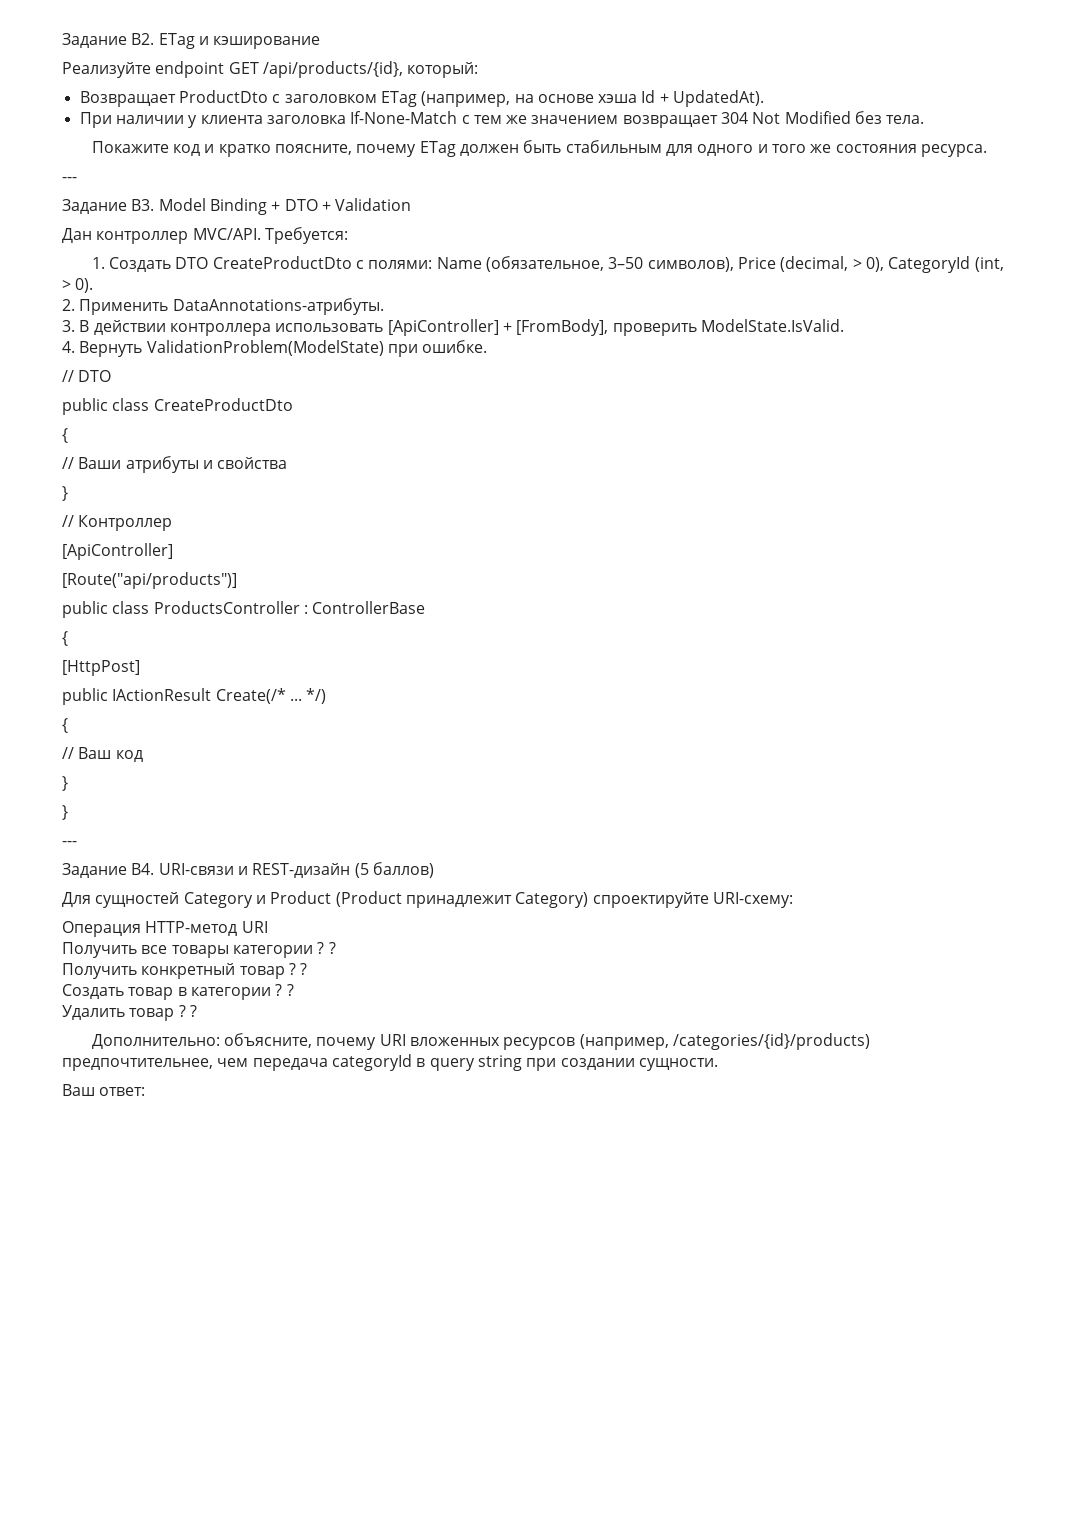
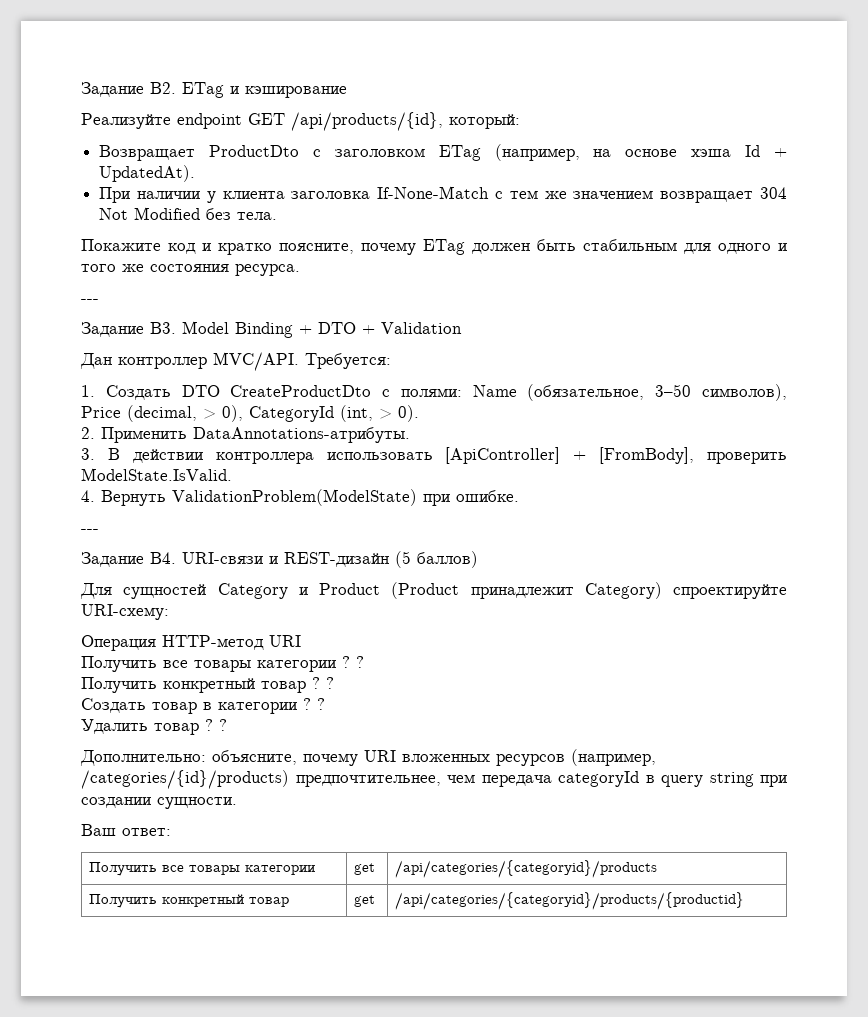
[62,370,112,382] [62,398,293,415] [62,428,68,443] [62,456,288,473] [62,486,68,501] [62,515,173,531] [62,543,173,560] [62,572,237,589] [62,601,426,618] [62,631,68,646] [62,660,140,676] [62,688,327,705] [62,718,68,733] [62,747,143,762] [62,776,68,791] [62,805,68,820] // // DTO // public class CreateProductDto // { // // Ваши атрибуты и свойства // } // // Контроллер // [ApiController] // [Route("api/products")] // public class ProductsController : ControllerBase // { // [HttpPost] // public IActionResult Create(/* ... */) // { // // Ваш код // } // } -> (519, 496) none
(146, 1091) none -> [88,862,315,876] [353,863,375,875] [394,860,657,878] [88,894,289,908] [353,895,375,907] [394,892,744,910] // Получить все товары категории | get | /api/categories/{categoryid}/products // Получить конкретный товар | get | /api/categories/{categoryid}/products/{productid}

